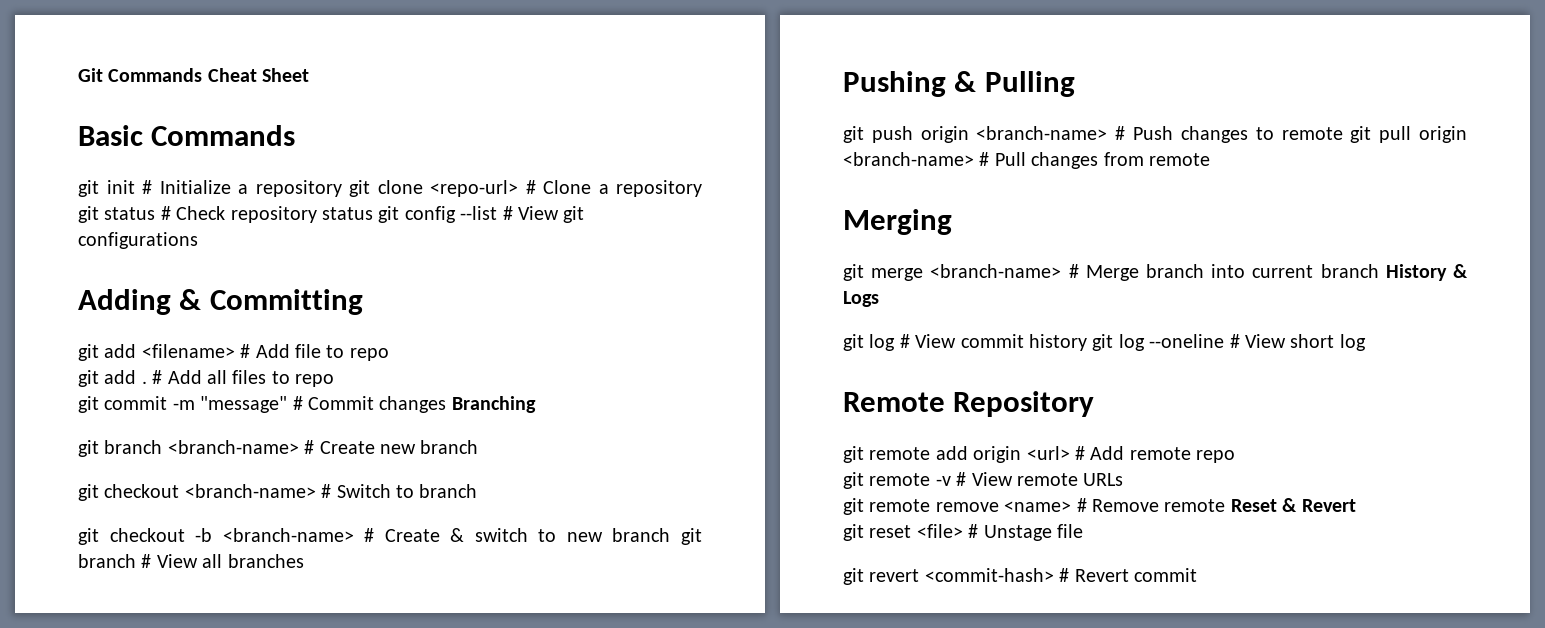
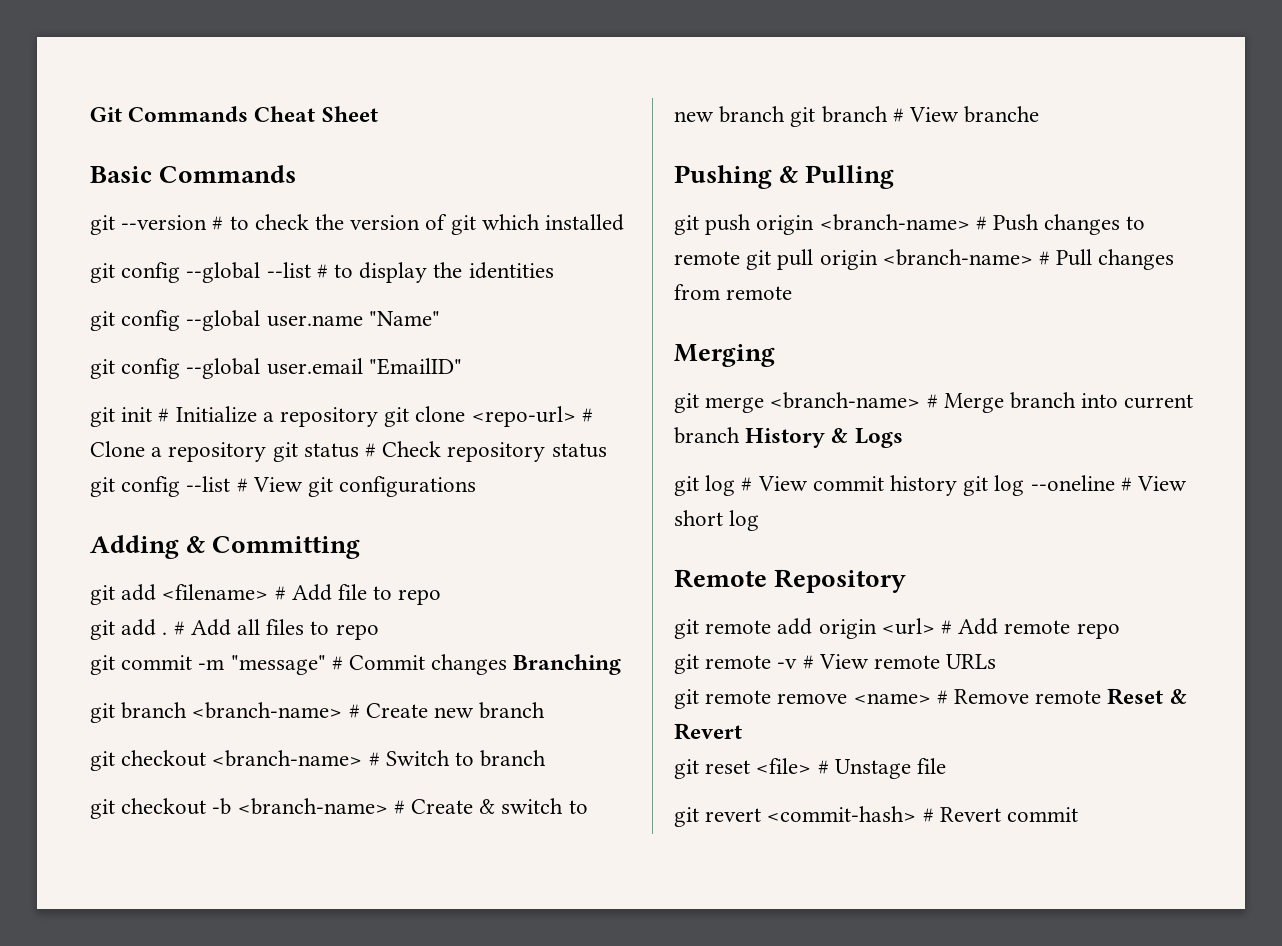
(296, 135) none -> [90,214,625,235] [90,262,554,283] [90,310,440,331] [90,358,462,379] // git --version # to check the version of git which installed // git config --global --list # to display the identities // git config --global user.name "Name" // git config --global user.email "EmailID"
[202,554,304,568] all branches -> [964,106,1040,123] branche

